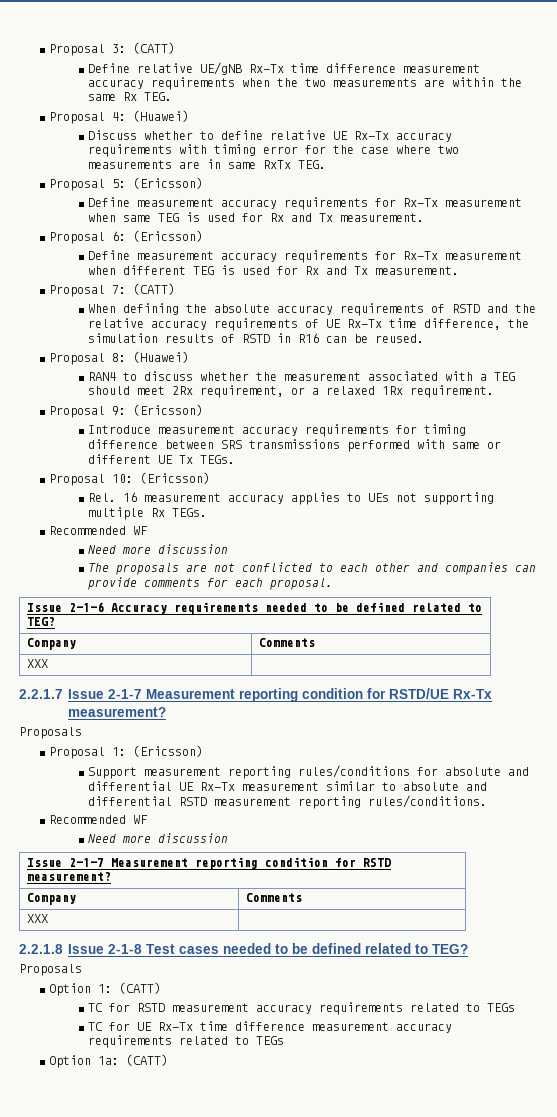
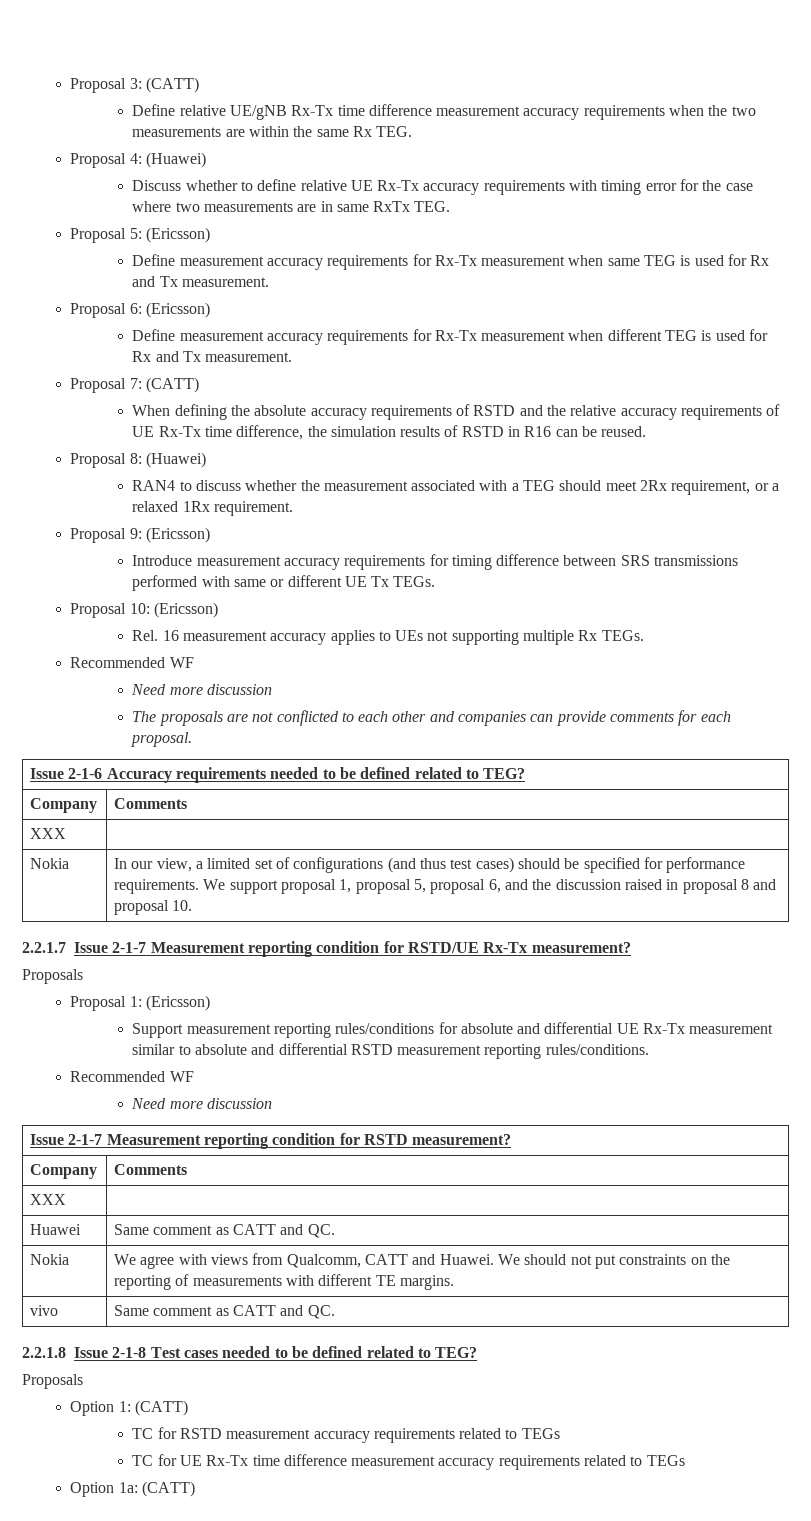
(48, 663) none -> [30,858,70,869] [114,857,746,873] [114,879,777,894] [114,900,193,915] // Nokia | In our view, a limited set of configurations (and thus test cases) should be specified for performance requirements. We support proposal 1, proposal 5, proposal 6, and the discussion raised in proposal 8 and proposal 10.
(48, 918) none -> [30,1224,82,1235] [114,1224,335,1238] [30,1254,70,1265] [114,1253,730,1269] [114,1274,455,1290] [30,1305,59,1316] [114,1305,335,1319] // Huawei | Same comment as CATT and QC. // Nokia | We agree with views from Qualcomm, CATT and Huawei. We should not put constraints on the reporting of measurements with different TE margins. // vivo | Same comment as CATT and QC.

